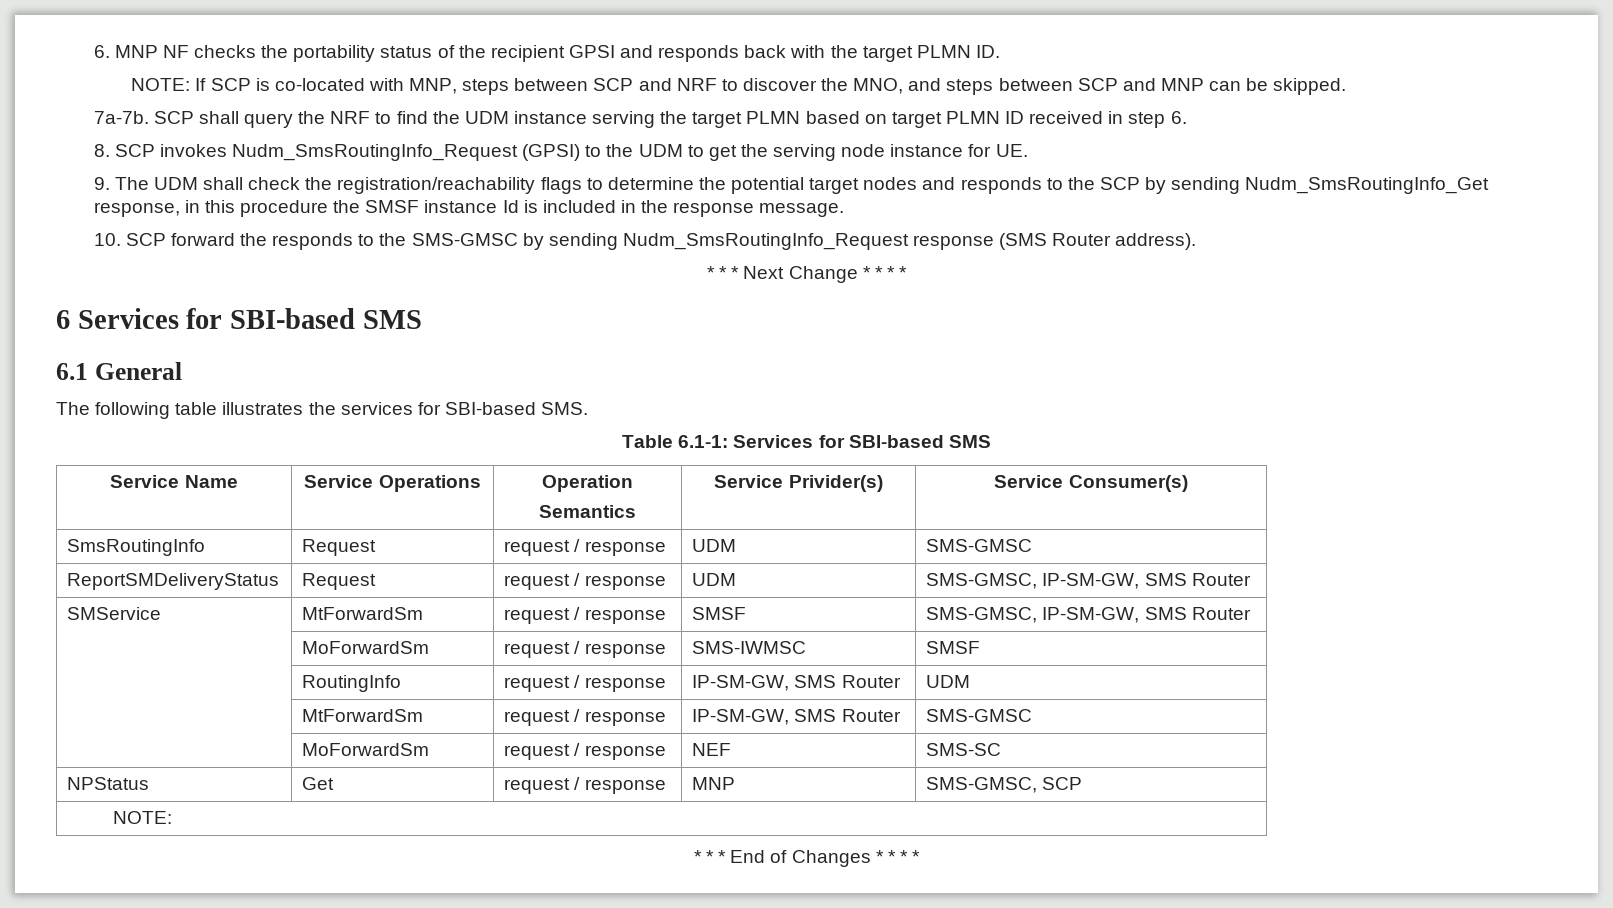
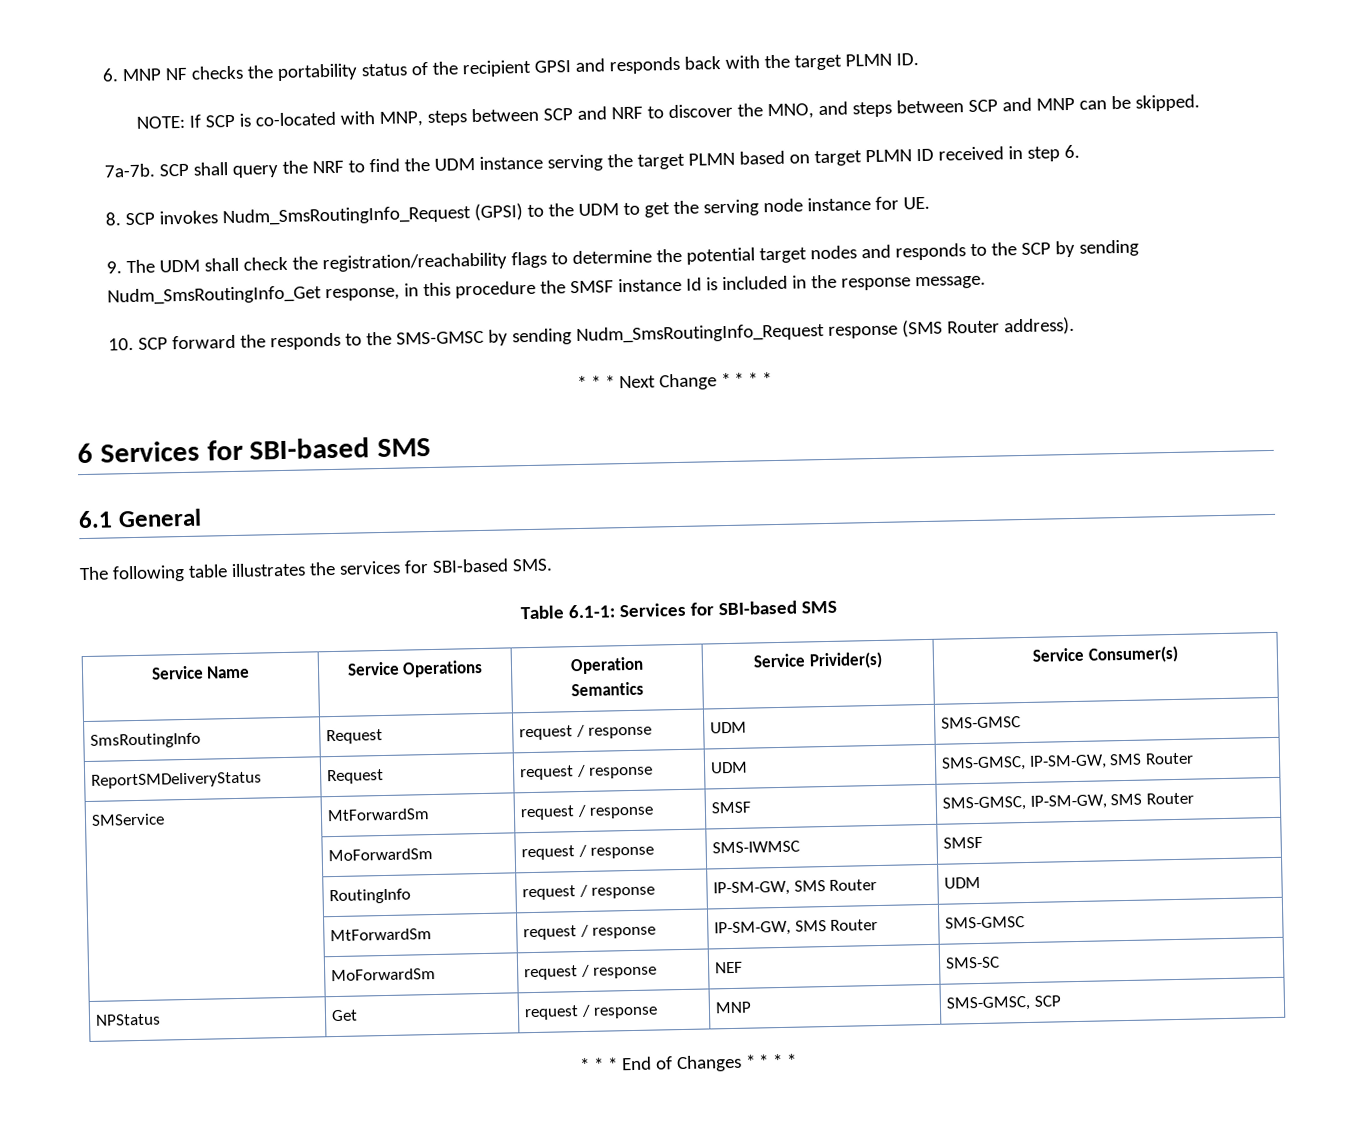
[112,811,172,824] // NOTE: -> (1061, 1001) none

